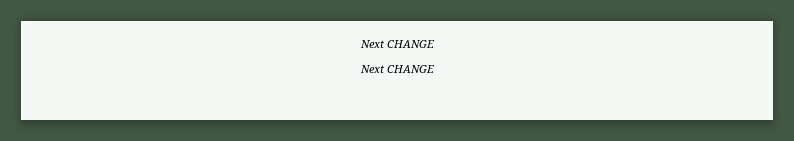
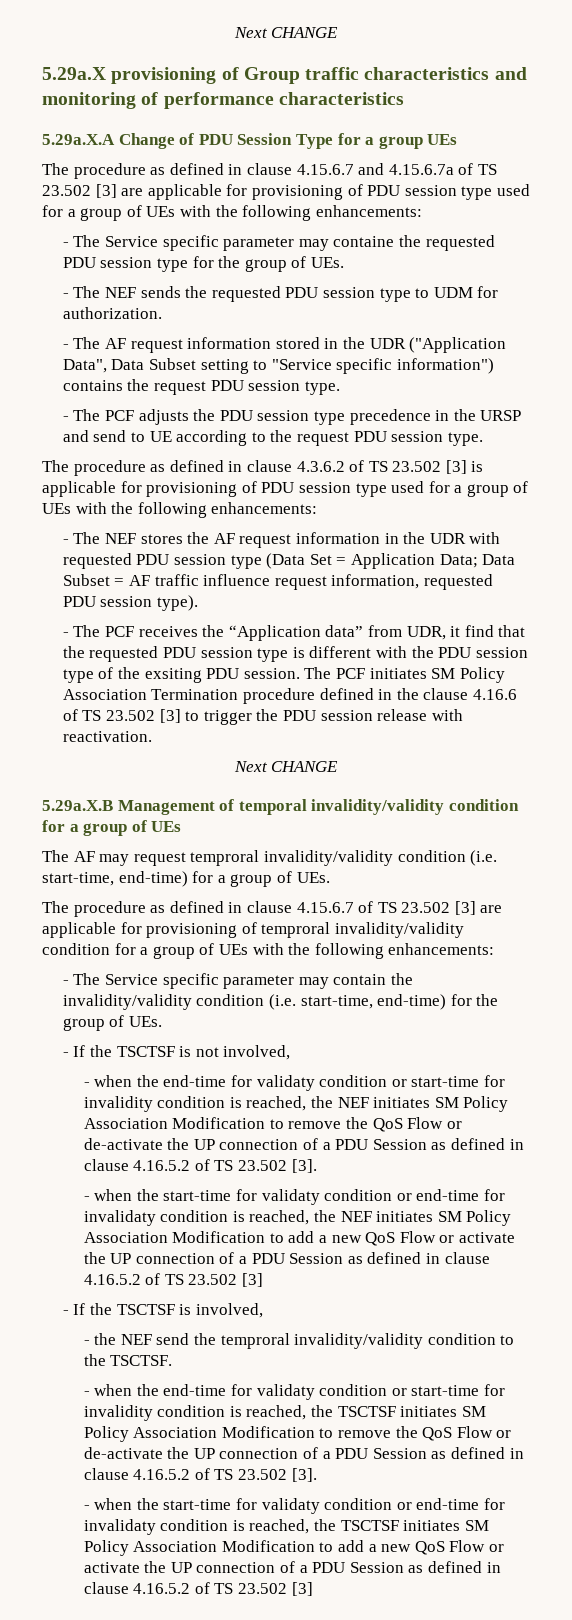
[359,40,434,48] [359,65,434,73] Next CHANGE // Next CHANGE -> [233,27,339,38] [42,67,527,84] [42,92,404,109] [42,133,458,149] [42,163,497,179] [42,184,530,200] [42,205,422,221] [62,235,495,251] [62,256,344,272] [62,286,499,302] [62,307,162,319] [62,337,507,353] [62,358,494,374] [62,379,340,395] [62,409,522,425] [62,430,483,446] [42,460,484,476] [42,481,529,497] [42,502,318,518] [62,532,501,548] [62,553,516,569] [62,574,493,590] [62,595,199,611] [62,625,526,641] [62,646,528,662] [62,667,505,683] [62,688,517,704] [62,709,463,725] [62,731,152,742] [233,761,339,772] [42,799,519,815] [42,820,182,836] [42,850,498,866] [42,871,330,887] [42,901,503,917] [42,922,464,938] [42,943,495,959] [62,973,413,989] [62,994,499,1010] [62,1015,163,1031] [62,1045,291,1060] [83,1075,505,1091] [83,1096,509,1112] [83,1117,462,1132] [83,1138,524,1150] [83,1159,317,1173] [83,1189,505,1205] [83,1210,512,1226] [83,1231,515,1246] [83,1252,490,1264] [83,1273,264,1287] [62,1303,263,1318] [83,1333,515,1349] [83,1354,173,1366] [83,1384,505,1400] [83,1405,486,1421] [83,1426,512,1442] [83,1447,524,1459] [83,1468,317,1482] [83,1498,505,1514] [83,1519,489,1535] [83,1540,504,1556] [83,1561,501,1573] [83,1582,313,1596] Next CHANGE // 5.29a.X provisioning of Group traffic characteristics and monitoring of performance characteristics // 5.29a.X.A Change of PDU Session Type for a group UEs // The procedure as defined in clause 4.15.6.7 and 4.15.6.7a of TS 23.502 [3] are applicable for provisioning of PDU session type used for a group of UEs with the following enhancements: // - The Service specific parameter may containe the requested PDU session type for the group of UEs. // - The NEF sends the requested PDU session type to UDM for authorization. // - The AF request information stored in the UDR ("Application Data", Data Subset setting to "Service specific information") contains the request PDU session type. // - The PCF adjusts the PDU session type precedence in the URSP and send to UE according to the request PDU session type. // The procedure as defined in clause 4.3.6.2 of TS 23.502 [3] is applicable for provisioning of PDU session type used for a group of UEs with the following enhancements: // - The NEF stores the AF request information in the UDR with requested PDU session type (Data Set = Application Data; Data Subset = AF traffic influence request information, requested PDU session type). // - The PCF receives the “Application data” from UDR, it find that the requested PDU session type is different with the PDU session type of the exsiting PDU session. The PCF initiates SM Policy Association Termination procedure defined in the clause 4.16.6 of TS 23.502 [3] to trigger the PDU session release with reactivation. // Next CHANGE // 5.29a.X.B Management of temporal invalidity/validity condition for a group of UEs // The AF may request temproral invalidity/validity condition (i.e. start-time, end-time) for a group of UEs. // The procedure as defined in clause 4.15.6.7 of TS 23.502 [3] are applicable for provisioning of temproral invalidity/validity condition for a group of UEs with the following enhancements: // - The Service specific parameter may contain the invalidity/validity condition (i.e. start-time, end-time) for the group of UEs. // - If the TSCTSF is not involved, // - when the end-time for validaty condition or start-time for invalidity condition is reached, the NEF initiates SM Policy Association Modification to remove the QoS Flow or de-activate the UP connection of a PDU Session as defined in clause 4.16.5.2 of TS 23.502 [3]. // - when the start-time for validaty condition or end-time for invalidaty condition is reached, the NEF initiates SM Policy Association Modification to add a new QoS Flow or activate the UP connection of a PDU Session as defined in clause 4.16.5.2 of TS 23.502 [3] // - If the TSCTSF is involved, // - the NEF send the temproral invalidity/validity condition to the TSCTSF. // - when the end-time for validaty condition or start-time for invalidity condition is reached, the TSCTSF initiates SM Policy Association Modification to remove the QoS Flow or de-activate the UP connection of a PDU Session as defined in clause 4.16.5.2 of TS 23.502 [3]. // - when the start-time for validaty condition or end-time for invalidaty condition is reached, the TSCTSF initiates SM Policy Association Modification to add a new QoS Flow or activate the UP connection of a PDU Session as defined in clause 4.16.5.2 of TS 23.502 [3]

